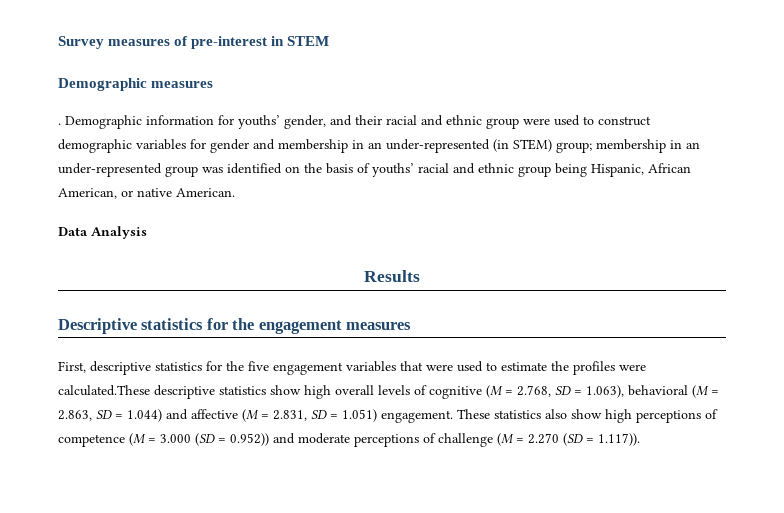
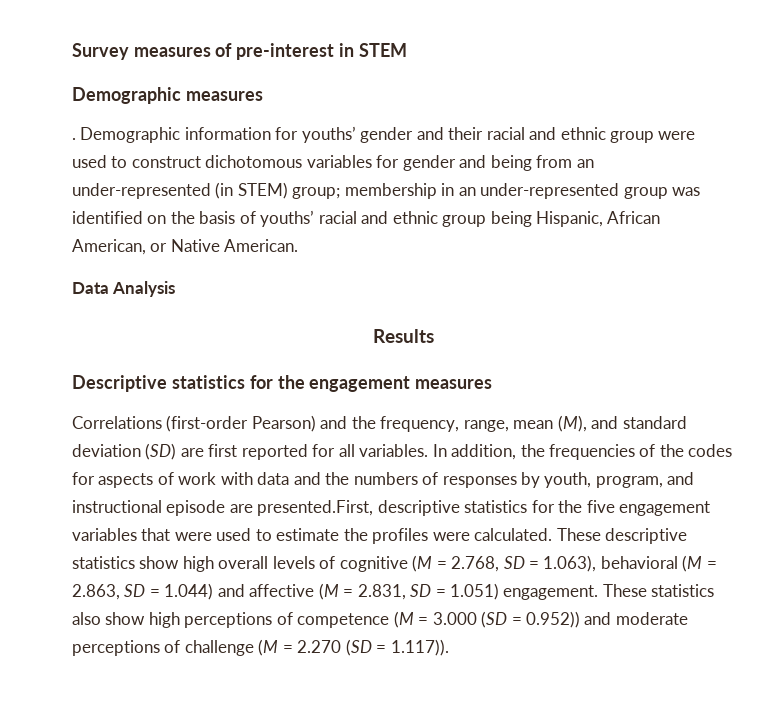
[284,115,326,129] gender, -> [360,127,414,143] gender
[58,139,132,153] demographic -> [205,155,303,168] dichotomous
[278,139,364,153] membership in -> [490,155,573,171] being from
[137,188,172,197] native -> [170,239,220,252] Native
[58,361,86,373] First, -> [72,415,687,432] [72,443,733,460] [72,472,695,488] [72,500,374,516] Correlations (first-order Pearson) and the frequency, range, mean (M), and standard deviation (SD) are first reported for all variables. In addition, the frequencies of the codes for aspects of work with data and the numbers of responses by youth, program, and instructional episode are presented.First,
[58,385,150,396] calculated.These -> [474,528,601,541] calculated. These

